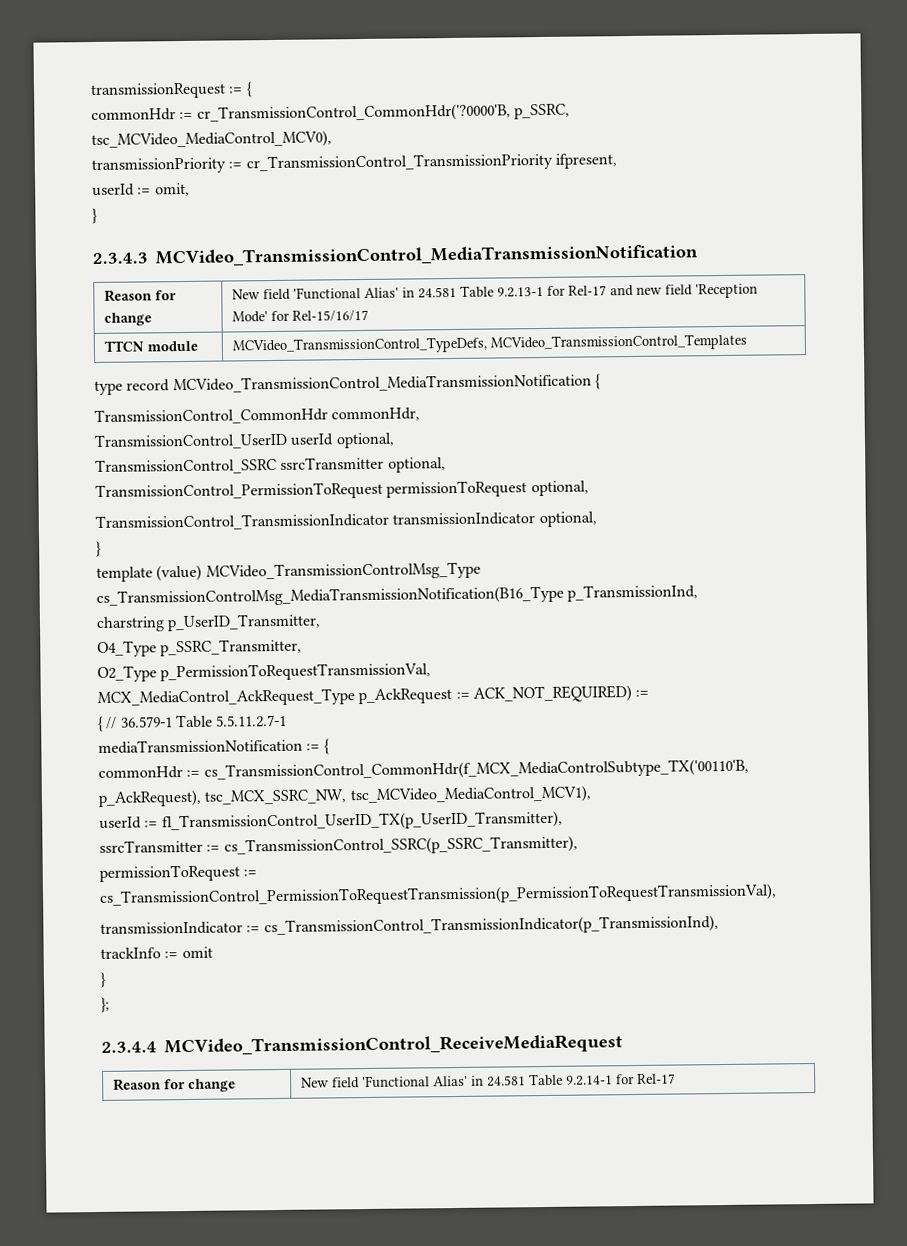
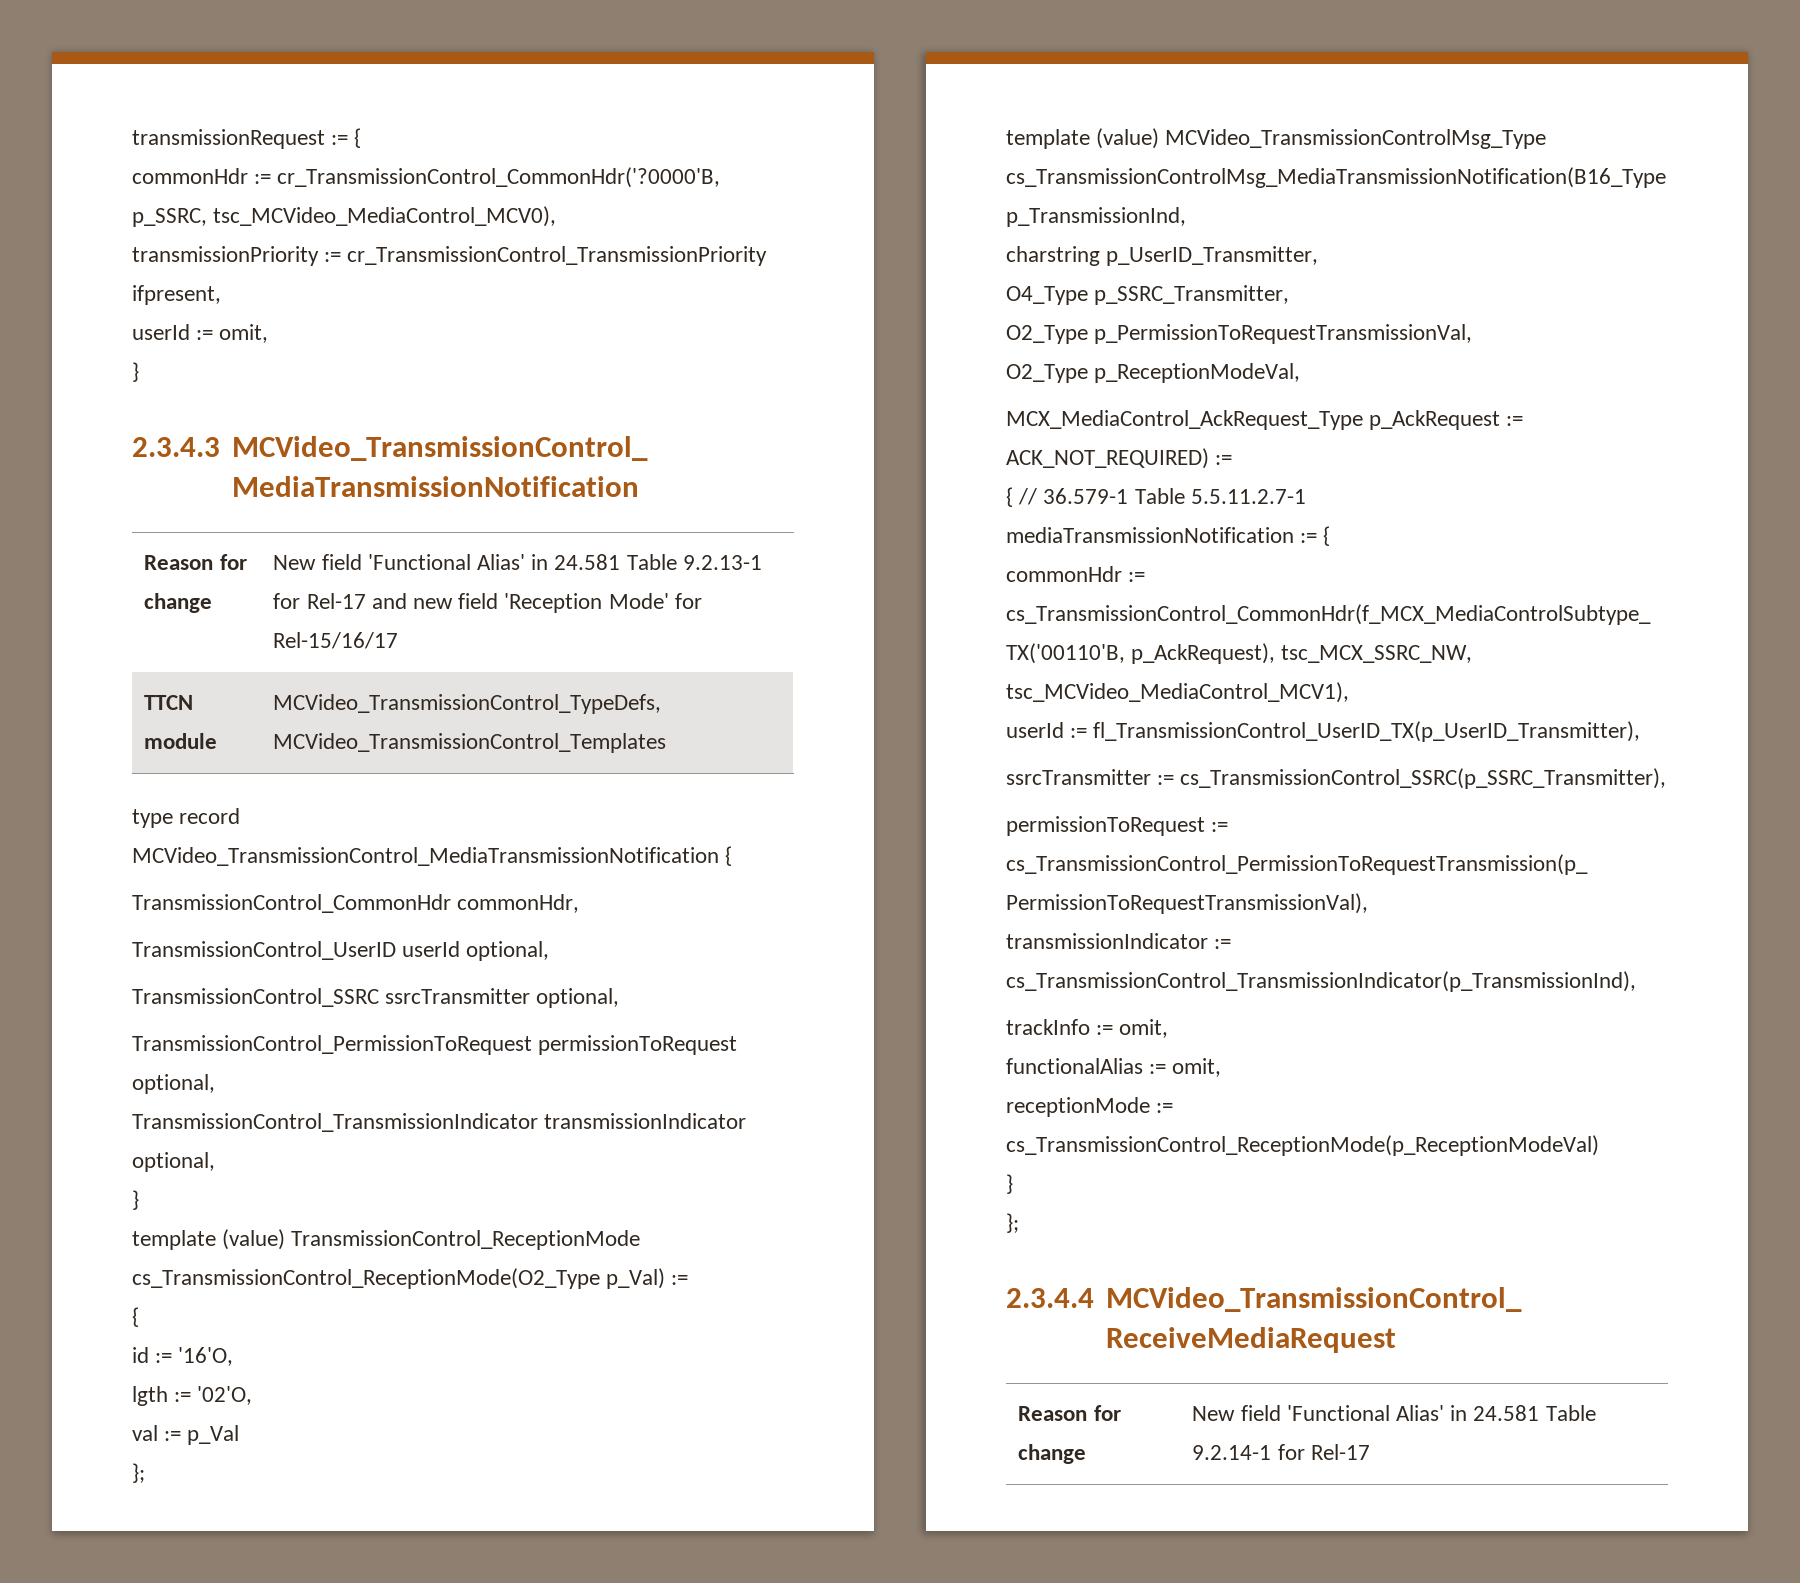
(102, 548) none -> [132,1229,641,1250] [132,1268,689,1289] [132,1307,139,1327] [132,1347,234,1366] [132,1386,253,1406] [132,1425,240,1445] [132,1463,145,1483] // template (value) TransmissionControl_ReceptionMode cs_TransmissionControl_ReceptionMode(O2_Type p_Val) := // { // id := '16'O, // lgth := '02'O, // val := p_Val // };
(432, 672) none -> [1006,363,1301,383] // O2_Type p_ReceptionModeVal,
[181,946,213,959] omit -> [1119,1019,1169,1038] [1006,1058,1222,1077] [1006,1097,1174,1117] [1006,1135,1599,1156] omit, // functionalAlias := omit, // receptionMode := cs_TransmissionControl_ReceptionMode(p_ReceptionModeVal)

